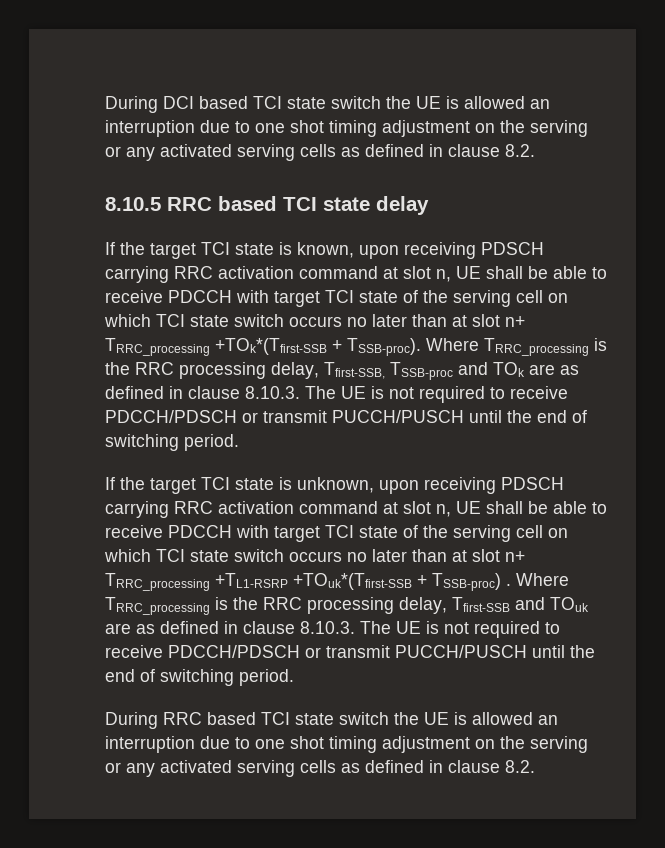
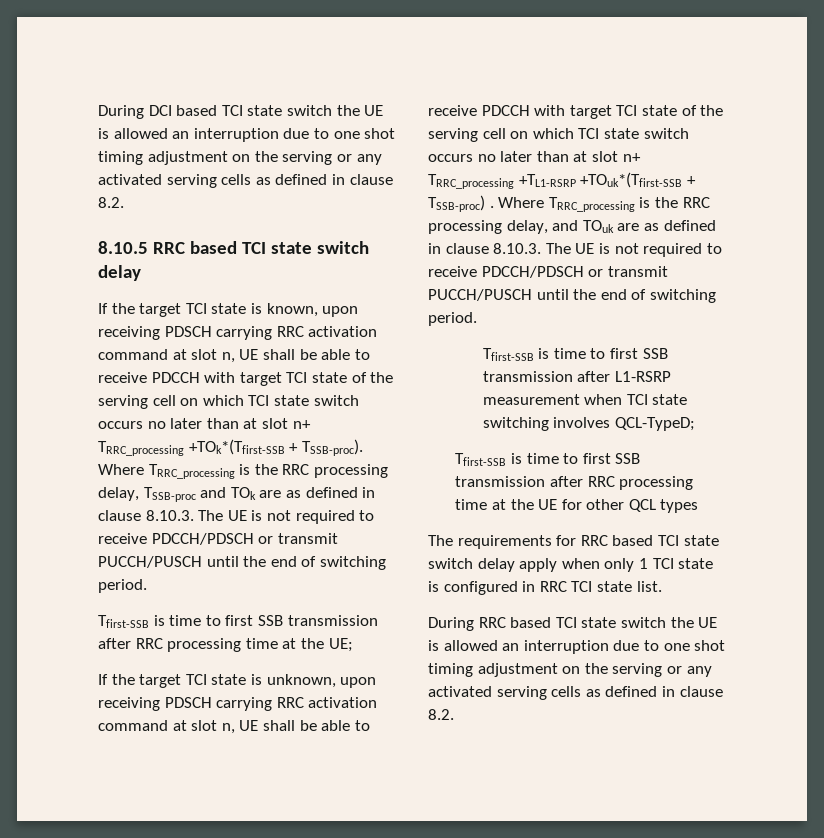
(370, 204) none -> [316,241,369,254] switch
[324,362,385,379] Tfirst-SSB, -> (139, 494) none
(239, 442) none -> [98,615,378,628] [98,638,353,652] // Tfirst-SSB is time to first SSB transmission after RRC processing time at the UE;
[452,597,510,612] Tfirst-SSB -> (548, 227) none
(294, 677) none -> [482,348,668,361] [482,371,671,382] [482,394,688,405] [482,417,695,431] [455,453,641,466] [455,476,694,490] [455,499,699,513] [428,535,719,549] [428,558,714,572] [428,581,662,595] // Tfirst-SSB is time to first SSB transmission after L1-RSRP measurement when TCI state switching involves QCL-TypeD; // Tfirst-SSB is time to first SSB transmission after RRC processing time at the UE for other QCL types // The requirements for RRC based TCI state switch delay apply when only 1 TCI state is configured in RRC TCI state list.

